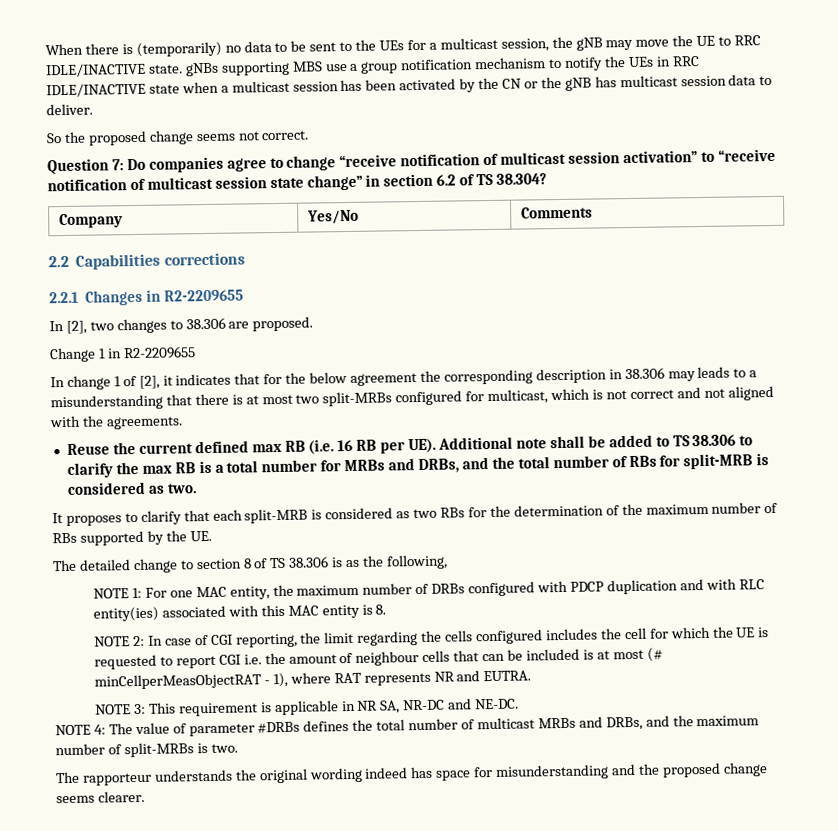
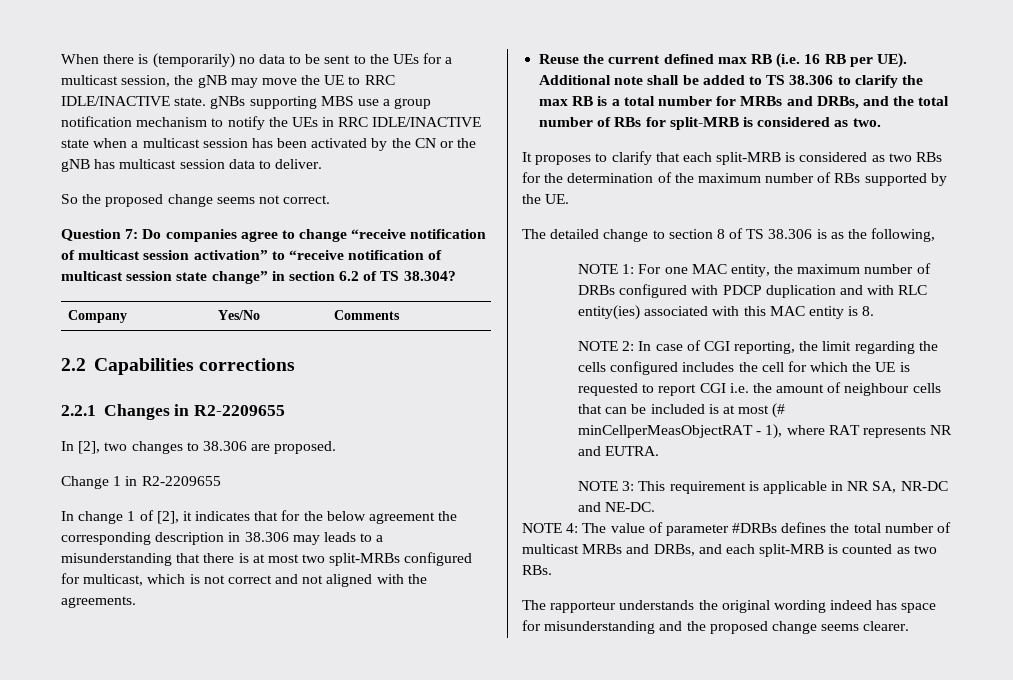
[672,715,760,727] [55,742,238,758] the maximum number of split-MRBs is two. -> [725,544,937,557] [522,565,552,575] each split-MRB is counted as two RBs.

